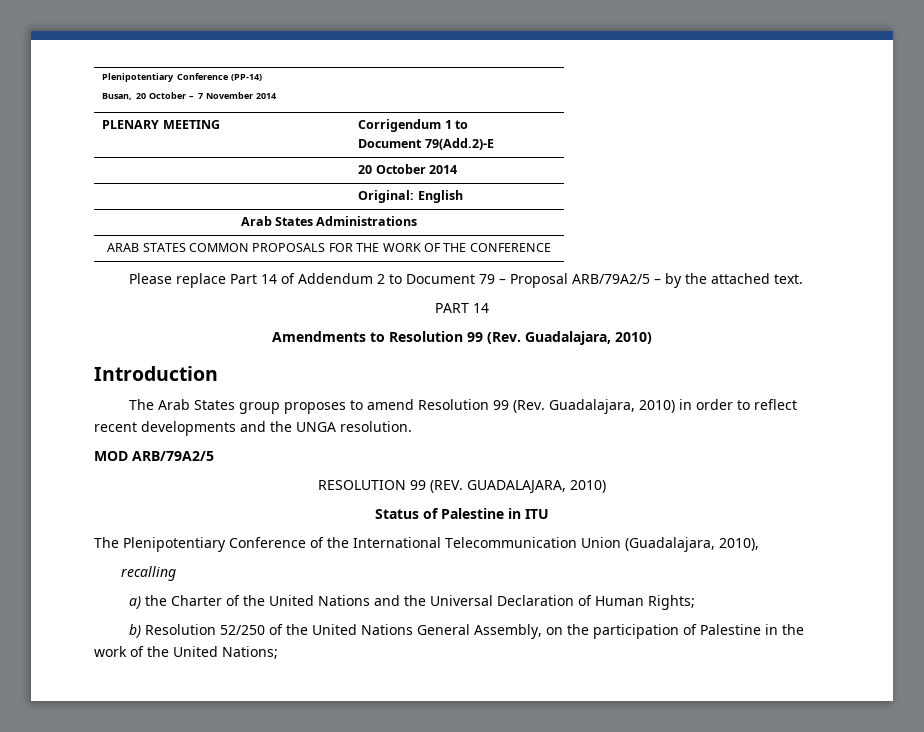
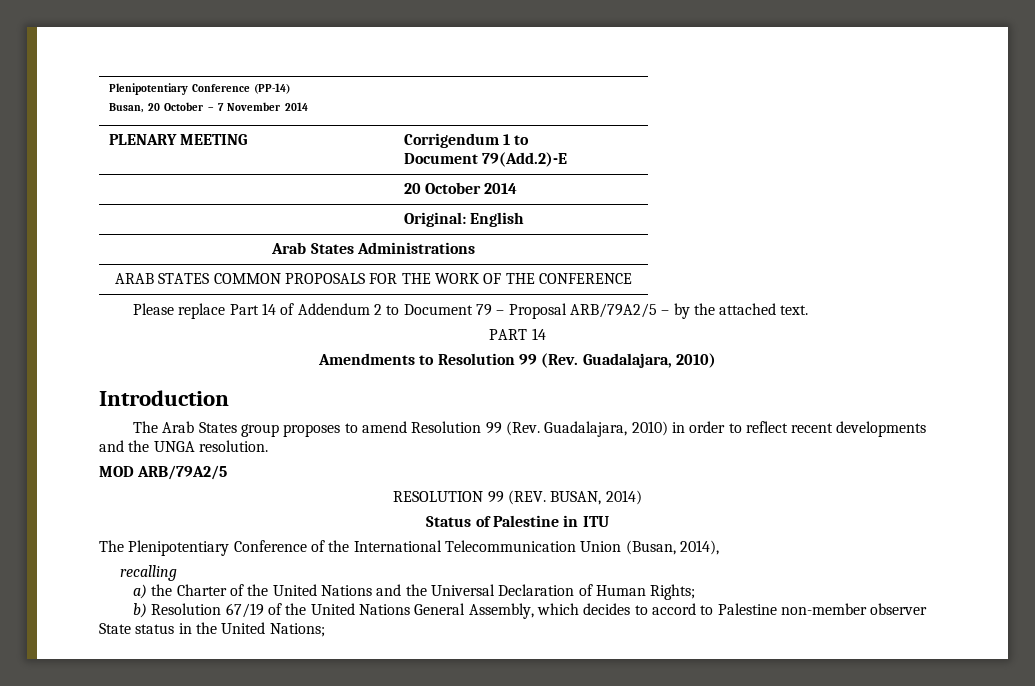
[467,480,606,494] GUADALAJARA, 2010) -> [550,490,642,505] BUSAN, 2014)
[625,537,759,552] (Guadalajara, 2010), -> [625,540,719,555] (Busan, 2014),
[220,625,266,635] 52/250 -> [225,603,264,618] 67/19
[546,624,805,639] [94,646,144,657] on the participation of Palestine in the work of -> [536,603,928,615] [99,623,192,634] which decides to accord to Palestine non-member observer State status in

